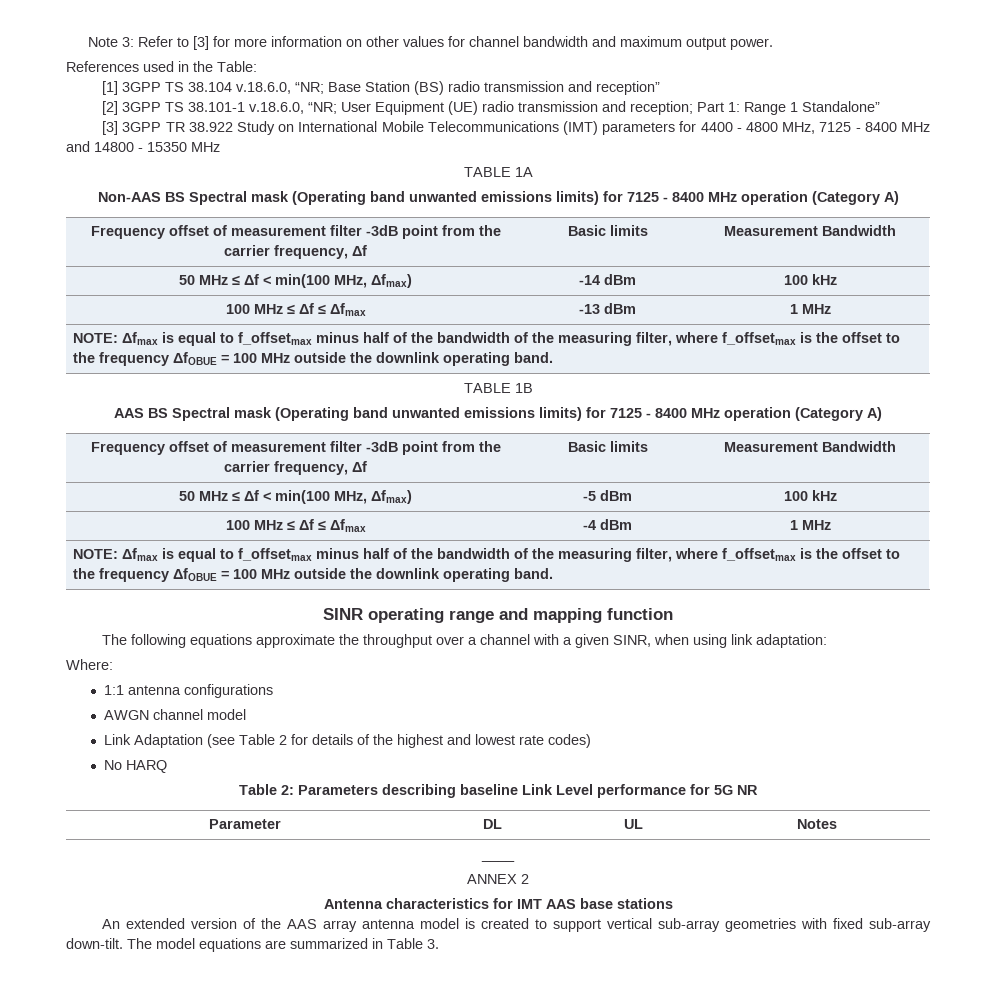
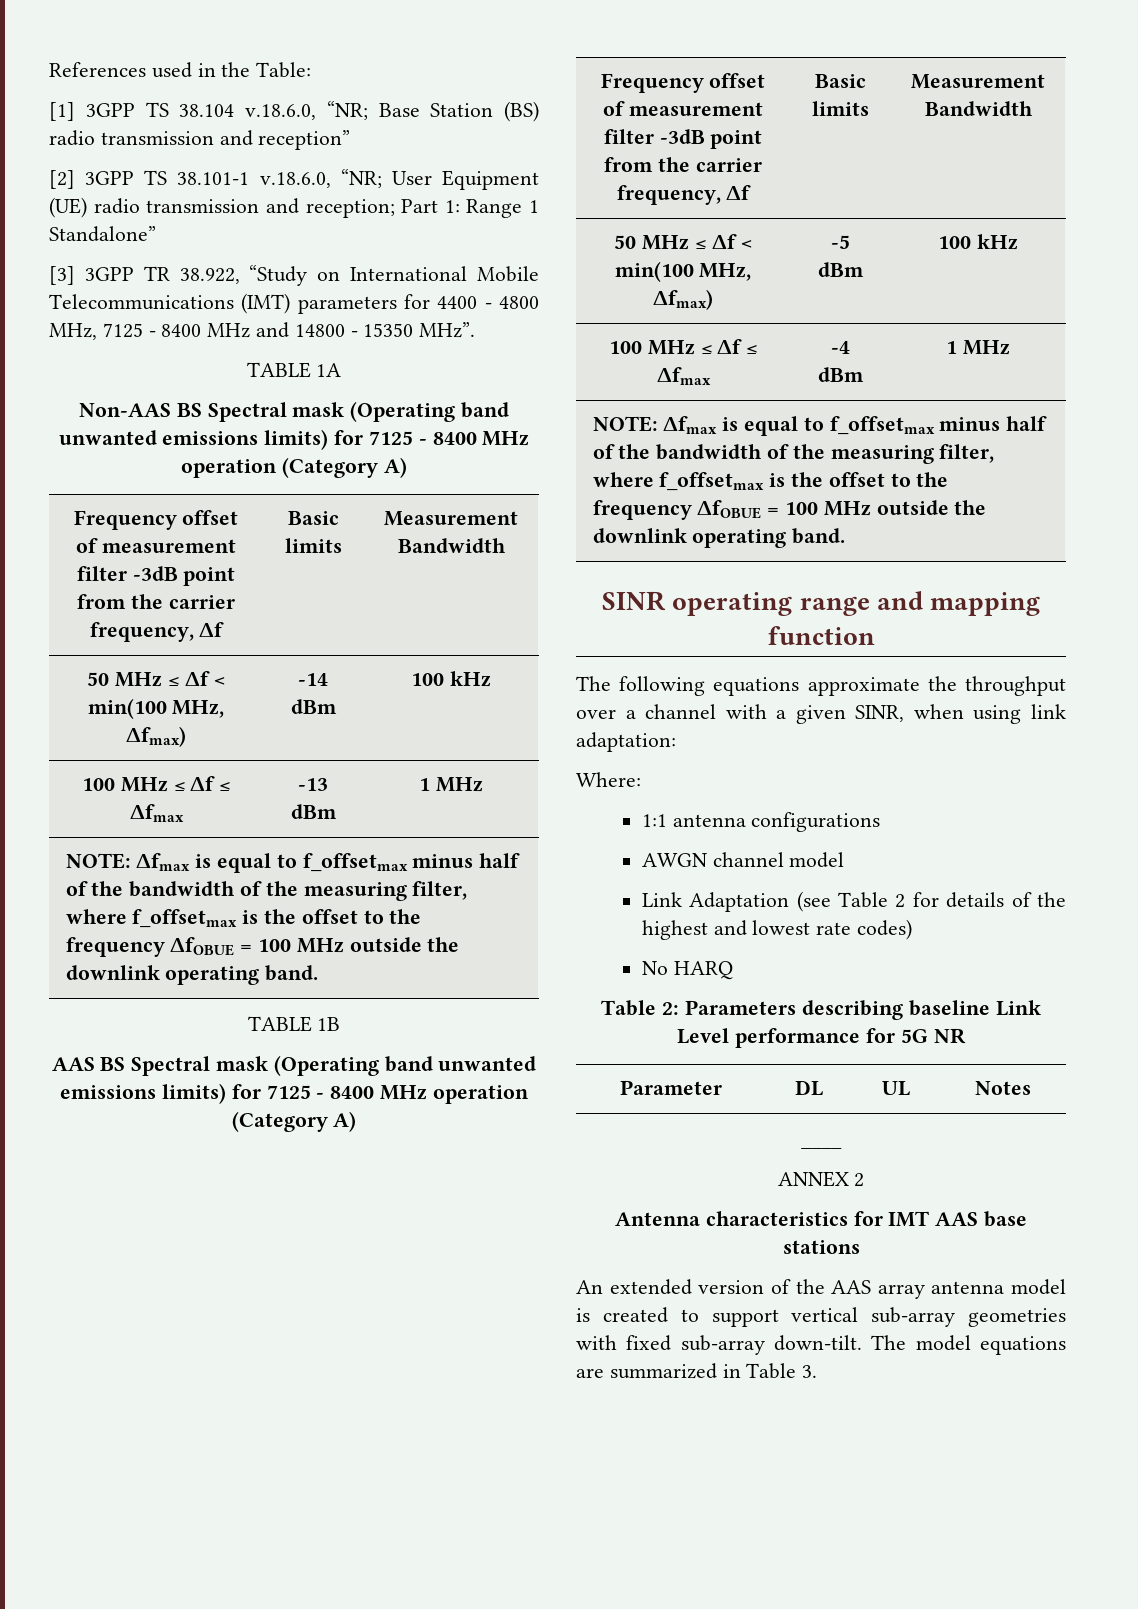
[87,36,773,50] Note 3: Refer to [3] for more information on other values for channel bandwidth and maximum output power. // -> (49, 69) none
[188,121,275,135] 38.922 Study -> [179,265,308,286] 38.922, “Study
[191,142,220,152] MHz -> [419,322,476,338] MHz”.

